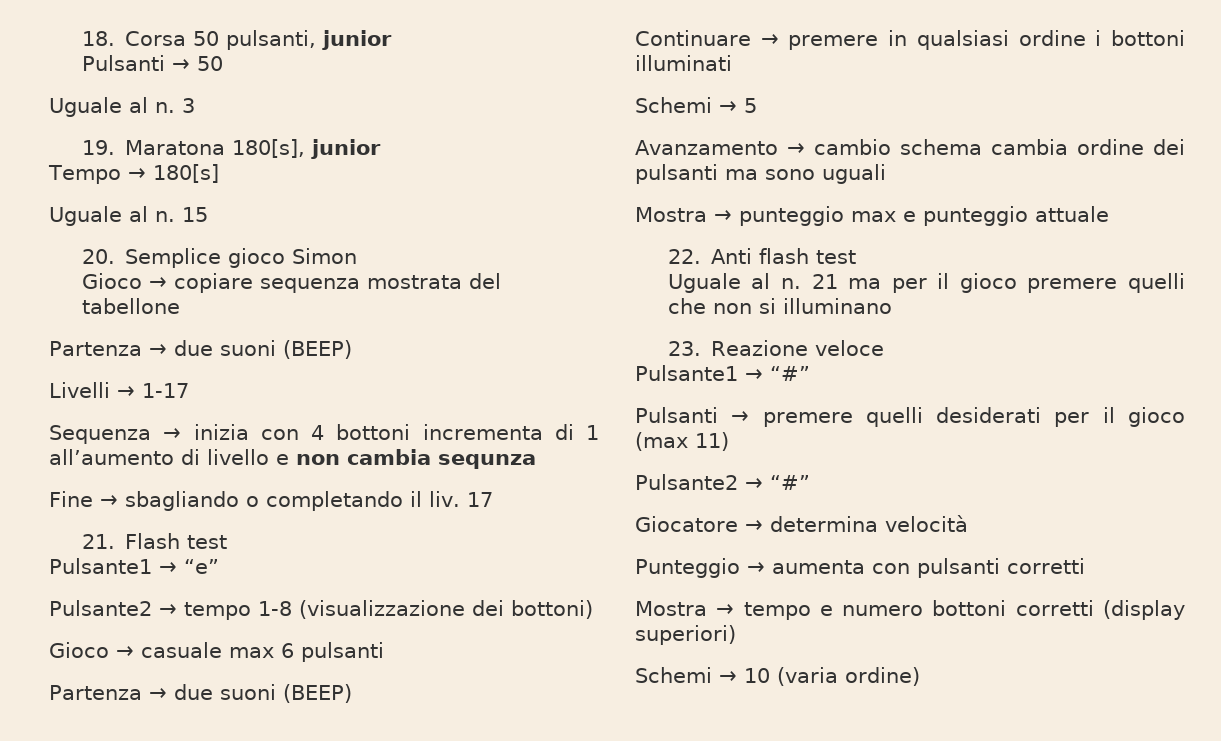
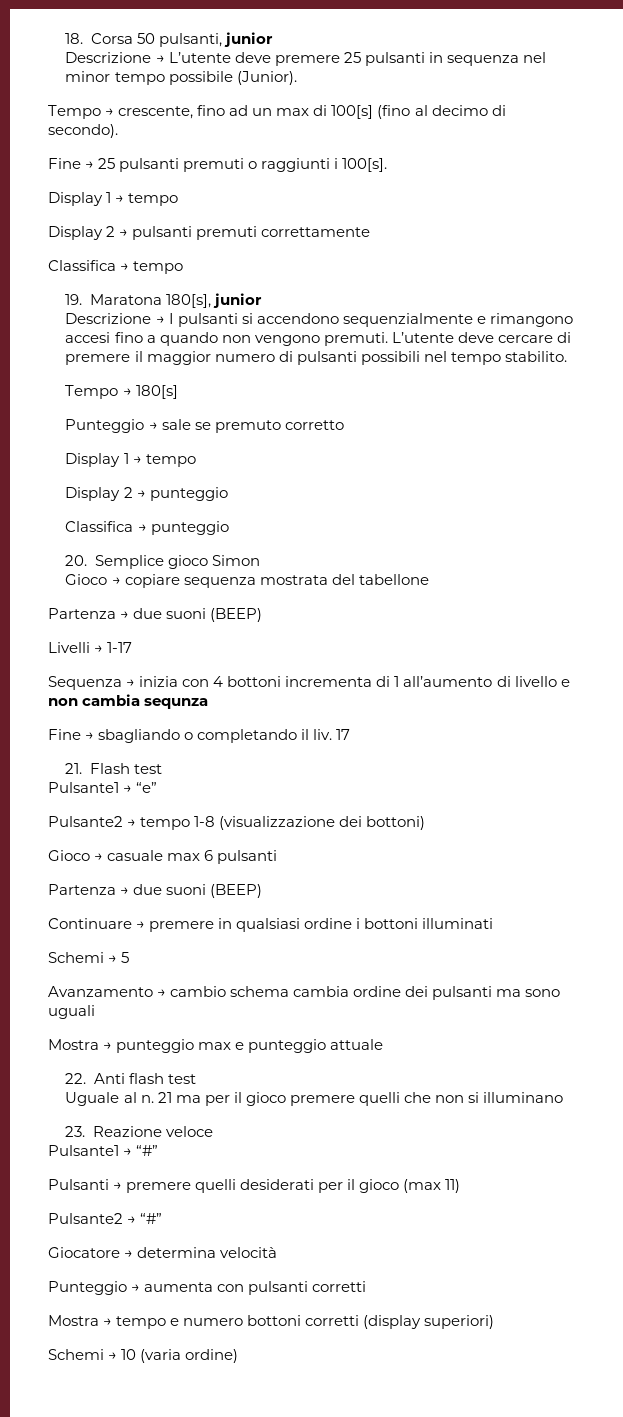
[81,55,223,71] [49,97,195,117] [81,139,382,159] [48,164,219,184] [49,206,208,226] Pulsanti → 50 // Uguale al n. 3 // 19. Maratona 180[s], junior // Tempo → 180[s] // Uguale al n. 15 -> [65,52,546,66] [65,71,297,85] [48,105,506,119] [48,124,118,138] [48,158,388,172] [48,192,179,206] [48,226,371,240] [48,260,184,274] [65,293,263,308] [65,313,573,327] [65,332,571,346] [65,351,567,365] [65,385,178,399] [65,419,344,433] [65,453,196,467] [65,487,228,501] [65,521,229,535] Descrizione → L’utente deve premere 25 pulsanti in sequenza nel minor tempo possibile (Junior). // Tempo → crescente, fino ad un max di 100[s] (fino al decimo di secondo). // Fine → 25 pulsanti premuti o raggiunti i 100[s]. // Display 1 → tempo // Display 2 → pulsanti premuti correttamente // Classifica → tempo // 19. Maratona 180[s], junior // Descrizione → I pulsanti si accendono sequenzialmente e rimangono accesi fino a quando non vengono premuti. L’utente deve cercare di premere il maggior numero di pulsanti possibili nel tempo stabilito. // Tempo → 180[s] // Punteggio → sale se premuto corretto // Display 1 → tempo // Display 2 → punteggio // Classifica → punteggio

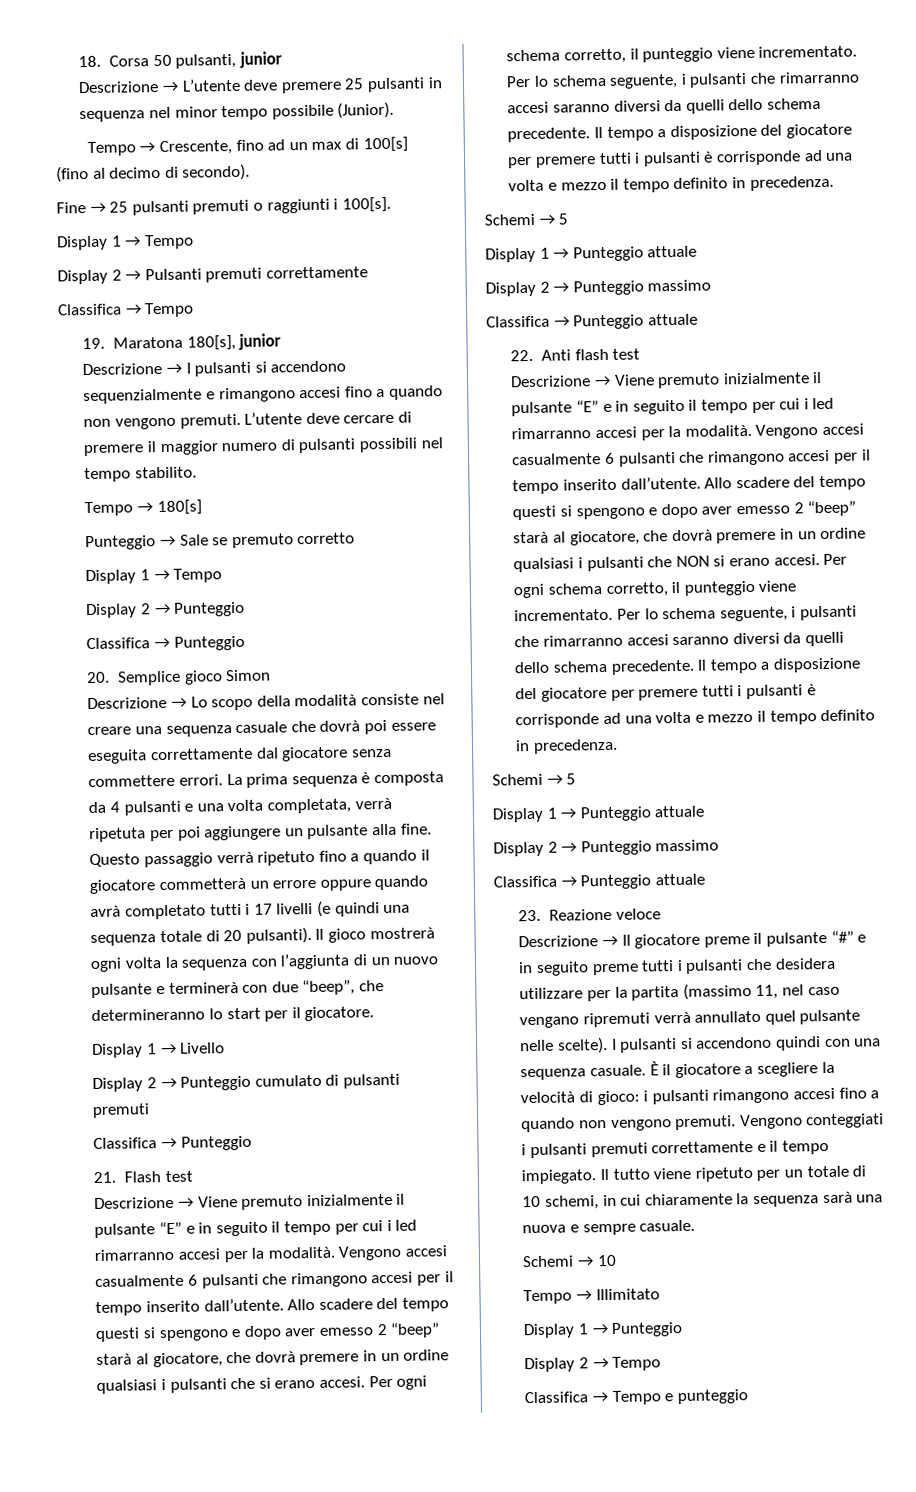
[118,106,194,119] crescente, -> [159,140,233,156] Crescente,
[128,193,179,206] [48,226,193,240] tempo // Display 2 → pulsanti -> [144,234,194,250] [57,268,202,285] Tempo // Display 2 → Pulsanti
[133,261,184,274] tempo -> [144,302,195,318] Tempo
[161,419,191,430] sale -> [179,534,209,546] Sale
[145,454,196,467] [65,487,228,501] [65,521,229,535] tempo // Display 2 → punteggio // Classifica → punteggio -> [173,568,223,583] [86,601,246,619] [86,635,245,651] Tempo // Display 2 → Punteggio // Classifica → Punteggio
[65,574,429,588] [48,608,263,622] [48,642,133,653] [48,676,570,690] [48,694,209,709] [48,729,351,743] [65,763,163,774] [48,782,158,793] [48,816,426,830] [48,850,278,864] [48,884,263,898] [48,918,494,932] [48,952,130,963] [48,986,561,1000] [48,1005,95,1019] [48,1039,327,1053] Gioco → copiare sequenza mostrata del tabellone // Partenza → due suoni (BEEP) // Livelli → 1-17 // Sequenza → inizia con 4 bottoni incrementa di 1 all’aumento di livello e non cambia sequnza // Fine → sbagliando o completando il liv. 17 // 21. Flash test // Pulsante1 → “e” // Pulsante2 → tempo 1-8 (visualizzazione dei bottoni) // Gioco → casuale max 6 pulsanti // Partenza → due suoni (BEEP) // Continuare → premere in qualsiasi ordine i bottoni illuminati // Schemi → 5 // Avanzamento → cambio schema cambia ordine dei pulsanti ma sono uguali // Mostra → punteggio max e punteggio -> [87,693,445,711] [87,719,436,737] [88,746,392,765] [88,771,444,788] [88,797,392,816] [89,823,432,843] [89,849,430,868] [89,875,429,895] [90,900,411,920] [90,927,435,947] [90,953,439,973] [91,979,384,999] [91,1006,375,1022] [92,1042,226,1059] [92,1073,400,1093] [92,1103,151,1119] [93,1135,252,1151] [93,1170,193,1183] [94,1193,406,1210] [94,1219,418,1238] [94,1245,447,1263] [95,1271,454,1289] [95,1297,449,1316] [95,1322,441,1342] [96,1349,450,1368] [96,1375,428,1394] [506,45,858,64] [506,71,860,89] [507,98,821,114] [507,123,852,143] [507,149,854,169] [508,175,834,193] [484,213,569,226] [485,245,698,263] [485,279,712,297] [486,314,645,330] Descrizione → Lo scopo della modalità consiste nel creare una sequenza casuale che dovrà poi essere eseguita correttamente dal giocatore senza commettere errori. La prima sequenza è composta da 4 pulsanti e una volta completata, verrà ripetuta per poi aggiungere un pulsante alla fine. Questo passaggio verrà ripetuto fino a quando il giocatore commetterà un errore oppure quando avrà completato tutti i 17 livelli (e quindi una sequenza totale di 20 pulsanti). Il gioco mostrerà ogni volta la sequenza con l’aggiunta di un nuovo pulsante e terminerà con due “beep”, che determineranno lo start per il giocatore. // Display 1 → Livello // Display 2 → Punteggio cumulato di pulsanti premuti // Classifica → Punteggio // 21. Flash test // Descrizione → Viene premuto inizialmente il pulsante “E” e in seguito il tempo per cui i led rimarranno accesi per la modalità. Vengono accesi casualmente 6 pulsanti che rimangono accesi per il tempo inserito dall’utente. Allo scadere del tempo questi si spengono e dopo aver emesso 2 “beep” starà al giocatore, che dovrà premere in un ordine qualsiasi i pulsanti che si erano accesi. Per ogni schema corretto, il punteggio viene incrementato. Per lo schema seguente, i pulsanti che rimarranno accesi saranno diversi da quelli dello schema precedente. Il tempo a disposizione del giocatore per premere tutti i pulsanti è corrisponde ad una volta e mezzo il tempo definito in precedenza. // Schemi → 5 // Display 1 → Punteggio attuale // Display 2 → Punteggio massimo // Classifica → Punteggio
[65,1092,564,1106] [65,1126,214,1137] [48,1145,159,1156] [48,1179,461,1193] [48,1213,163,1224] [48,1247,278,1258] [48,1281,367,1295] [48,1315,495,1329] [48,1349,239,1363] Uguale al n. 21 ma per il gioco premere quelli che non si illuminano // 23. Reazione veloce // Pulsante1 → “#” // Pulsanti → premere quelli desiderati per il gioco (max 11) // Pulsante2 → “#” // Giocatore → determina velocità // Punteggio → aumenta con pulsanti corretti // Mostra → tempo e numero bottoni corretti (display superiori) // Schemi → 10 (varia ordine) -> [510,372,823,389] [511,397,835,417] [511,423,864,441] [512,449,871,467] [512,475,866,495] [512,500,857,521] [513,527,867,546] [513,553,848,573] [513,580,797,599] [514,605,857,622] [514,631,844,648] [514,657,861,675] [515,684,816,702] [515,709,876,729] [515,738,619,754] [492,773,577,786] [492,805,705,823] [493,839,720,857] [493,873,705,890] [518,908,661,922] [518,930,867,949] [518,957,836,976] [519,983,840,1002] [519,1009,861,1029] [520,1036,882,1054] [520,1061,835,1081] [520,1087,880,1106] [521,1113,885,1133] [521,1139,829,1159] [521,1165,867,1185] [522,1191,884,1210] [522,1219,696,1236] [522,1254,617,1268] [523,1288,660,1305] [523,1321,684,1339] [524,1356,662,1373] [524,1389,748,1405] Descrizione → Viene premuto inizialmente il pulsante “E” e in seguito il tempo per cui i led rimarranno accesi per la modalità. Vengono accesi casualmente 6 pulsanti che rimangono accesi per il tempo inserito dall’utente. Allo scadere del tempo questi si spengono e dopo aver emesso 2 “beep” starà al giocatore, che dovrà premere in un ordine qualsiasi i pulsanti che NON si erano accesi. Per ogni schema corretto, il punteggio viene incrementato. Per lo schema seguente, i pulsanti che rimarranno accesi saranno diversi da quelli dello schema precedente. Il tempo a disposizione del giocatore per premere tutti i pulsanti è corrisponde ad una volta e mezzo il tempo definito in precedenza. // Schemi → 5 // Display 1 → Punteggio attuale // Display 2 → Punteggio massimo // Classifica → Punteggio attuale // 23. Reazione veloce // Descrizione → Il giocatore preme il pulsante “#” e in seguito preme tutti i pulsanti che desidera utilizzare per la partita (massimo 11, nel caso vengano ripremuti verrà annullato quel pulsante nelle scelte). I pulsanti si accendono quindi con una sequenza casuale. È il giocatore a scegliere la velocità di gioco: i pulsanti rimangono accesi fino a quando non vengono premuti. Vengono conteggiati i pulsanti premuti correttamente e il tempo impiegato. Il tutto viene ripetuto per un totale di 10 schemi, in cui chiaramente la sequenza sarà una nuova e sempre casuale. // Schemi → 10 // Tempo → Illimitato // Display 1 → Punteggio // Display 2 → Tempo // Classifica → Tempo e punteggio

